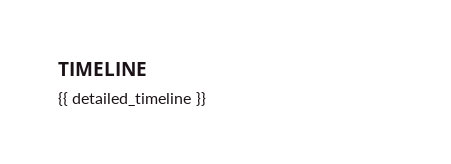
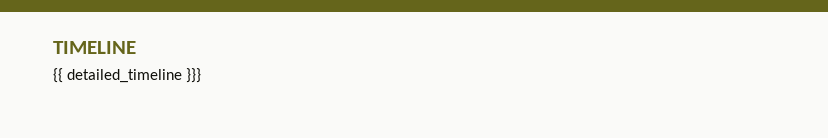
[195,92,206,106] }} -> [186,68,202,83] }}}

